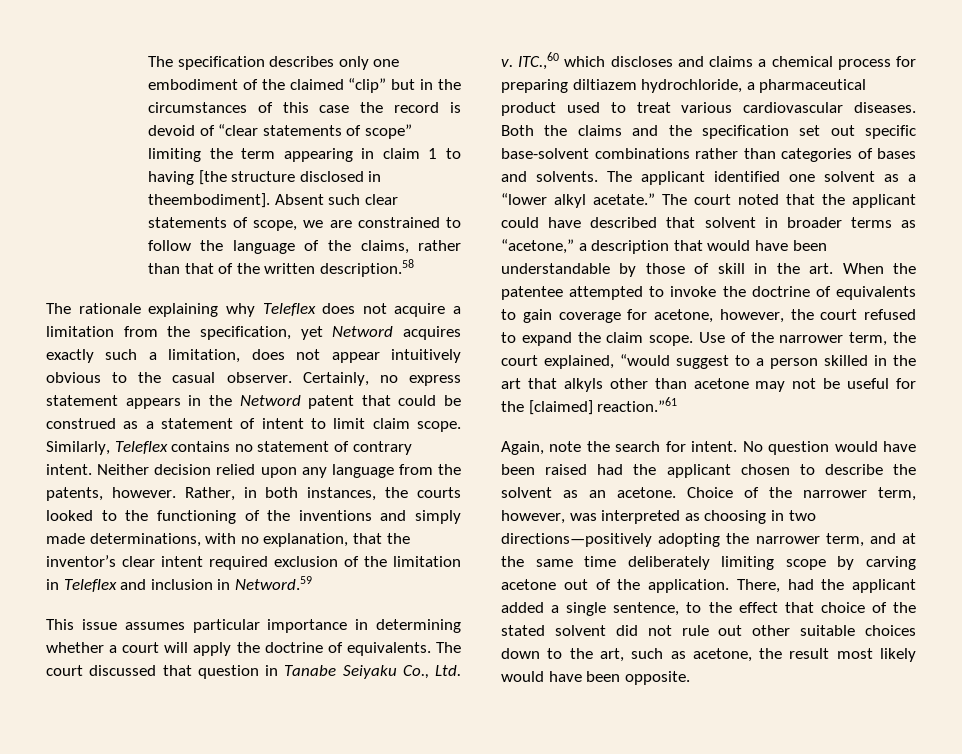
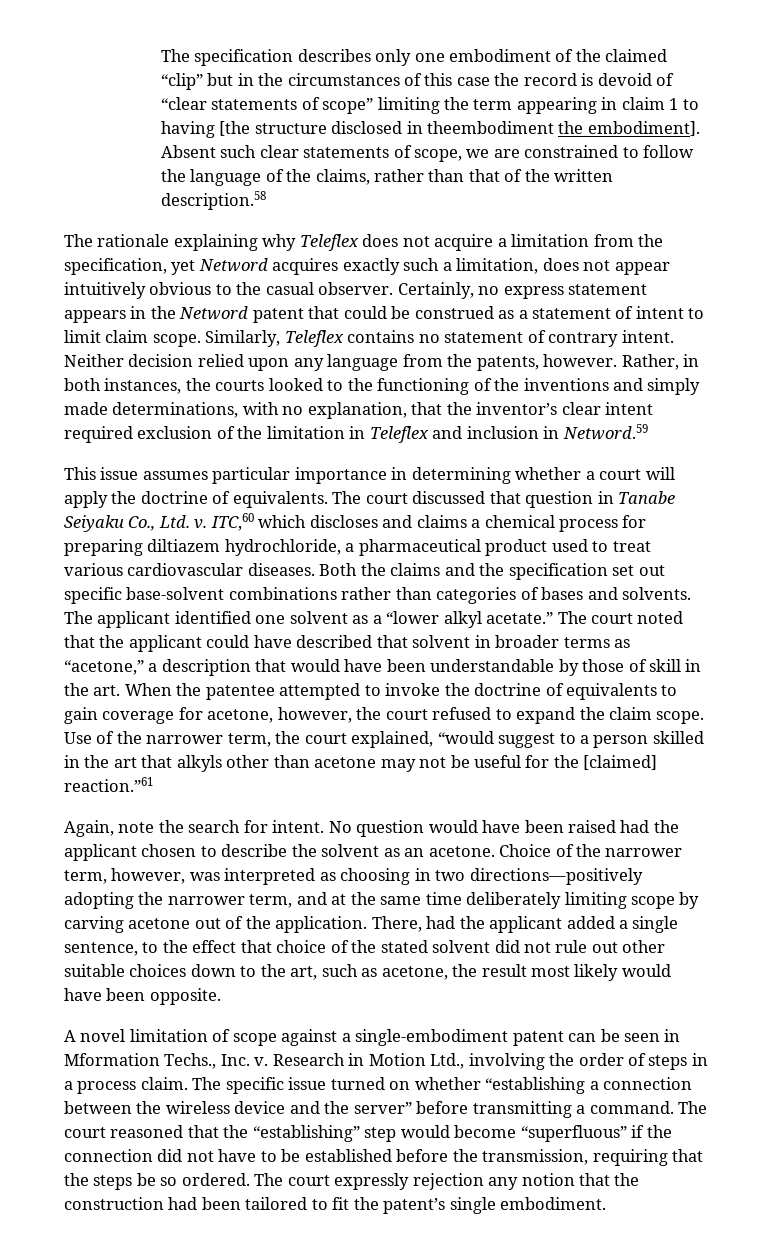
[147,193,270,208] theembodiment]. -> [427,121,700,136] theembodiment the embodiment].
[518,52,560,70] ITC.,60 -> [210,513,254,531] ITC,60
(690, 678) none -> [64,1029,681,1046] [64,1053,708,1070] [64,1077,693,1094] [64,1101,708,1118] [64,1125,672,1142] [64,1149,704,1166] [64,1173,640,1190] [64,1197,607,1214] // A novel limitation of scope against a single-embodiment patent can be seen in Mformation Techs., Inc. v. Research in Motion Ltd., involving the order of steps in a process claim. The specific issue turned on whether “establishing a connection between the wireless device and the server” before transmitting a command. The court reasoned that the “establishing” step would become “superfluous” if the connection did not have to be established before the transmission, requiring that the steps be so ordered. The court expressly rejection any notion that the construction had been tailored to fit the patent’s single embodiment.

